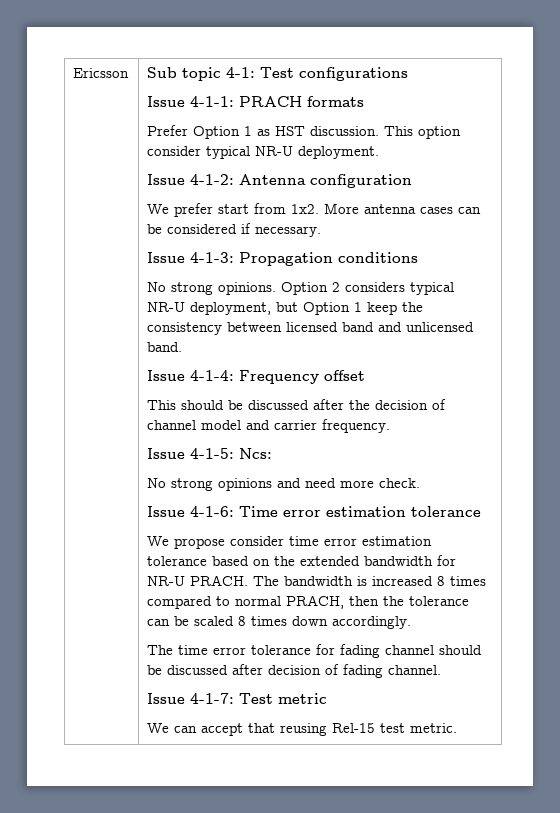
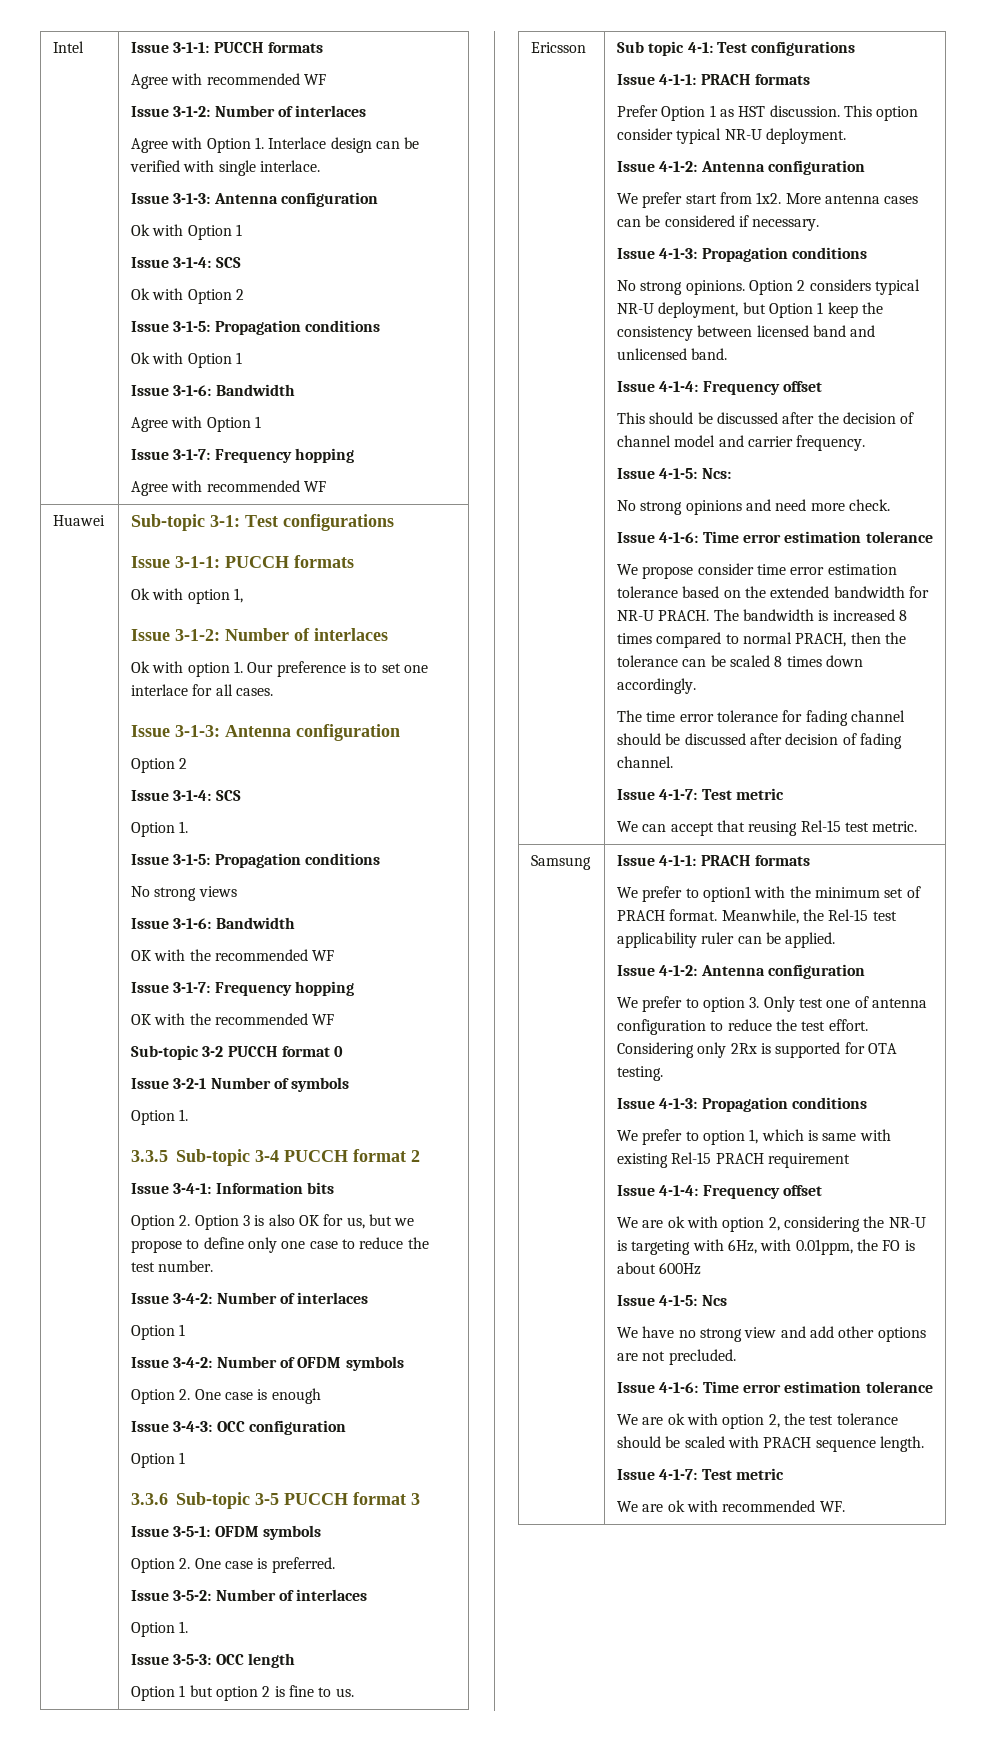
(73, 73) none -> [53,41,85,53] [131,42,324,53] [131,73,327,89] [131,105,367,117] [131,137,420,153] [130,160,321,176] [131,192,379,207] [131,224,243,240] [131,257,241,268] [131,288,245,304] [131,320,381,335] [131,352,243,368] [131,384,295,396] [131,416,262,432] [131,448,355,463] [131,480,327,496] [53,515,106,526] [131,514,395,531] [131,555,355,568] [131,588,244,604] [131,628,389,641] [131,661,428,677] [131,684,274,696] [131,724,401,741] [131,758,188,773] [131,790,241,801] [131,821,189,837] [131,853,381,868] [131,886,237,901] [131,917,295,929] [131,949,335,961] [131,981,355,996] [131,1013,335,1025] [131,1045,344,1060] [131,1077,350,1092] [131,1109,189,1125] [131,1149,421,1166] [131,1182,335,1194] [131,1214,415,1230] [131,1237,429,1253] [131,1260,214,1272] [131,1292,369,1304] [131,1324,186,1340] [131,1356,404,1371] [131,1388,321,1404] [131,1420,347,1435] [131,1452,186,1468] [131,1492,421,1509] [131,1525,322,1540] [131,1557,335,1573] [131,1589,368,1601] [131,1621,189,1637] [131,1653,296,1668] [131,1685,354,1701] Intel | Issue 3-1-1: PUCCH formats // Agree with recommended WF // Issue 3-1-2: Number of interlaces // Agree with Option 1. Interlace design can be verified with single interlace. // Issue 3-1-3: Antenna configuration // Ok with Option 1 // Issue 3-1-4: SCS // Ok with Option 2 // Issue 3-1-5: Propagation conditions // Ok with Option 1 // Issue 3-1-6: Bandwidth // Agree with Option 1 // Issue 3-1-7: Frequency hopping // Agree with recommended WF // Huawei | Sub-topic 3-1: Test configurations // Issue 3-1-1: PUCCH formats // Ok with option 1, // Issue 3-1-2: Number of interlaces // Ok with option 1. Our preference is to set one interlace for all cases. // Issue 3-1-3: Antenna configuration // Option 2 // Issue 3-1-4: SCS // Option 1. // Issue 3-1-5: Propagation conditions // No strong views // Issue 3-1-6: Bandwidth // OK with the recommended WF // Issue 3-1-7: Frequency hopping // OK with the recommended WF // Sub-topic 3-2 PUCCH format 0 // Issue 3-2-1 Number of symbols // Option 1. // 3.3.5 Sub-topic 3-4 PUCCH format 2 // Issue 3-4-1: Information bits // Option 2. Option 3 is also OK for us, but we propose to define only one case to reduce the test number. // Issue 3-4-2: Number of interlaces // Option 1 // Issue 3-4-2: Number of OFDM symbols // Option 2. One case is enough // Issue 3-4-3: OCC configuration // Option 1 // 3.3.6 Sub-topic 3-5 PUCCH format 3 // Issue 3-5-1: OFDM symbols // Option 2. One case is preferred. // Issue 3-5-2: Number of interlaces // Option 1. // Issue 3-5-3: OCC length // Option 1 but option 2 is fine to us. //
(458, 728) none -> [531,855,592,870] [617,855,811,866] [617,886,921,902] [617,909,897,924] [617,932,836,948] [617,964,866,979] [617,996,927,1012] [617,1019,868,1035] [617,1042,898,1058] [617,1066,664,1081] [617,1097,868,1112] [617,1129,891,1145] [617,1152,851,1168] [617,1185,823,1199] [617,1216,926,1232] [617,1239,915,1255] [617,1262,702,1275] [617,1295,727,1306] [617,1326,926,1342] [617,1349,736,1365] [617,1381,933,1393] [617,1413,898,1429] [617,1436,925,1452] [617,1468,785,1480] [617,1500,845,1512] // Samsung | Issue 4-1-1: PRACH formats // We prefer to option1 with the minimum set of PRACH format. Meanwhile, the Rel-15 test applicability ruler can be applied. // Issue 4-1-2: Antenna configuration // We prefer to option 3. Only test one of antenna configuration to reduce the test effort. Considering only 2Rx is supported for OTA testing. // Issue 4-1-3: Propagation conditions // We prefer to option 1, which is same with existing Rel-15 PRACH requirement // Issue 4-1-4: Frequency offset // We are ok with option 2, considering the NR-U is targeting with 6Hz, with 0.01ppm, the FO is about 600Hz // Issue 4-1-5: Ncs // We have no strong view and add other options are not precluded. // Issue 4-1-6: Time error estimation tolerance // We are ok with option 2, the test tolerance should be scaled with PRACH sequence length. // Issue 4-1-7: Test metric // We are ok with recommended WF.

